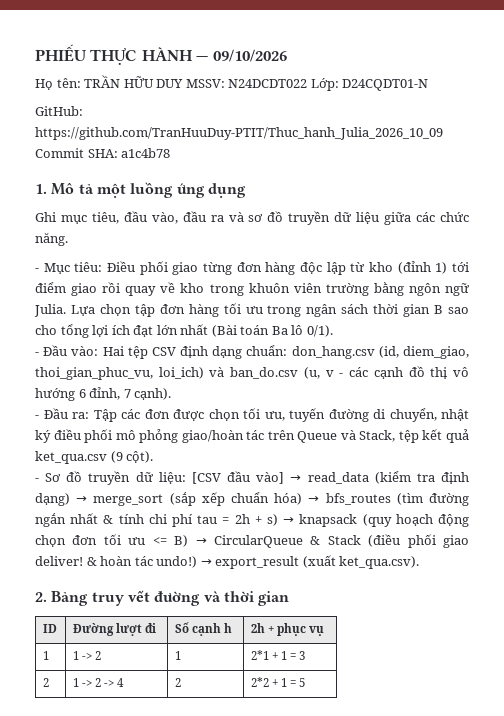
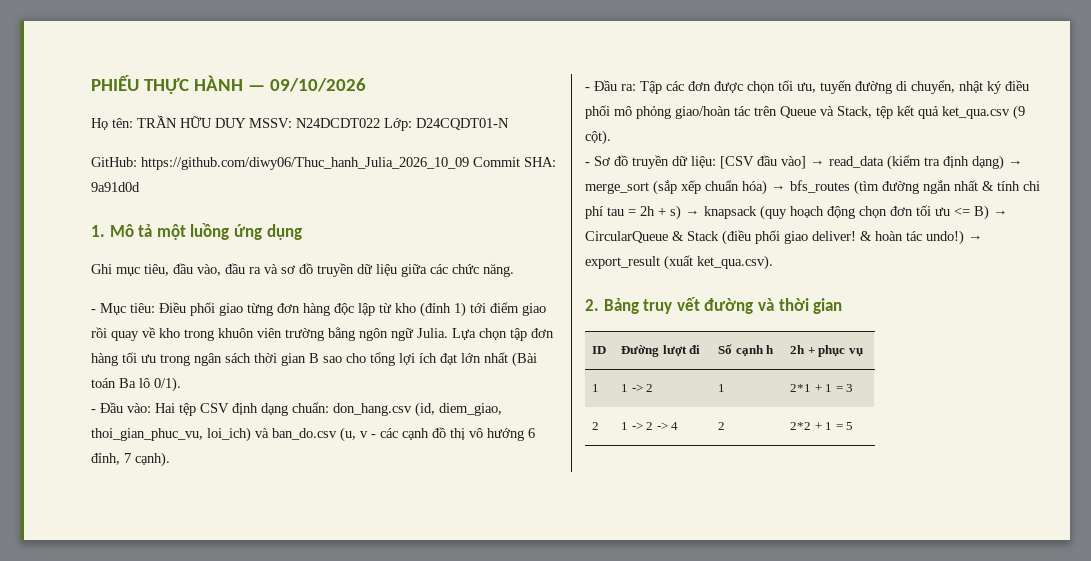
[35,127,443,140] https://github.com/TranHuuDuy-PTIT/Thuc_hanh_Julia_2026_10_09 -> [141,157,469,170] https://github.com/diwy06/Thuc_hanh_Julia_2026_10_09
[121,148,171,158] a1c4b78 -> [91,182,140,192] 9a91d0d

